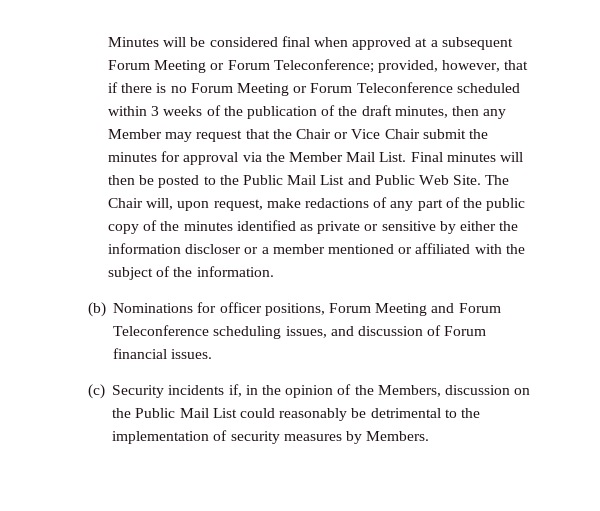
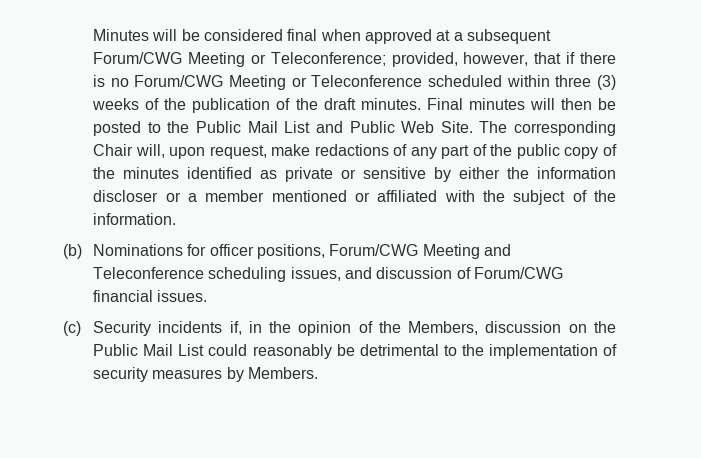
[108,60,270,73] Forum Meeting or Forum -> [93,52,266,67] Forum/CWG Meeting or
[190,83,353,96] Forum Meeting or Forum -> [134,75,307,90] Forum/CWG Meeting or
[151,106,160,116] 3 -> [555,75,616,90] three (3)
[394,106,507,119] [108,129,488,142] [108,151,407,165] minutes, then any Member may request that the Chair or Vice Chair submit the minutes for approval via the Member Mail List. -> [360,98,421,110] minutes.
(510, 180) none -> [514,121,617,136] corresponding
[329,303,372,313] Forum -> [329,244,419,256] Forum/CWG
[458,303,501,313] Forum -> (512, 250) none
[444,326,487,336] Forum -> [474,267,564,279] Forum/CWG

